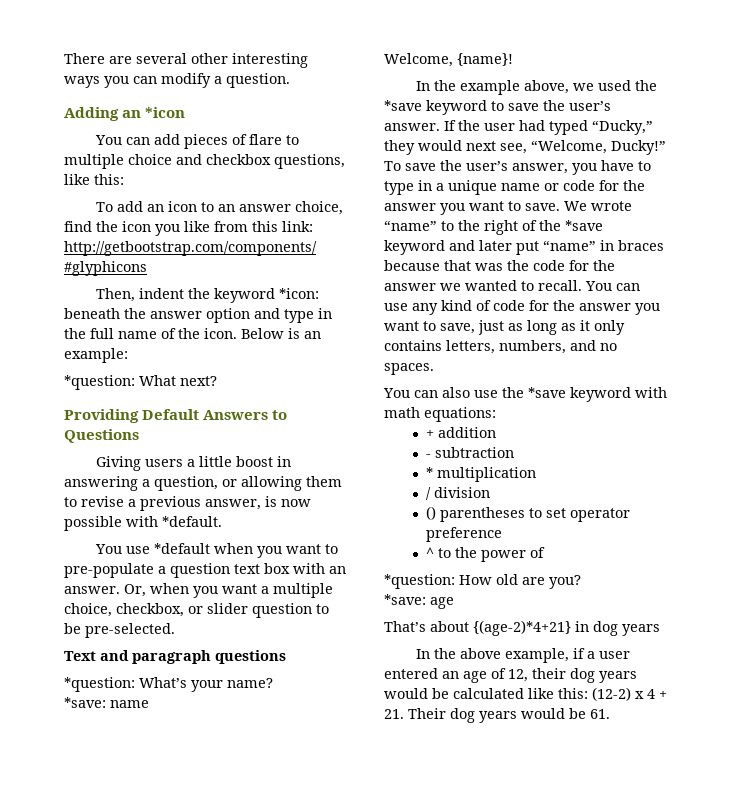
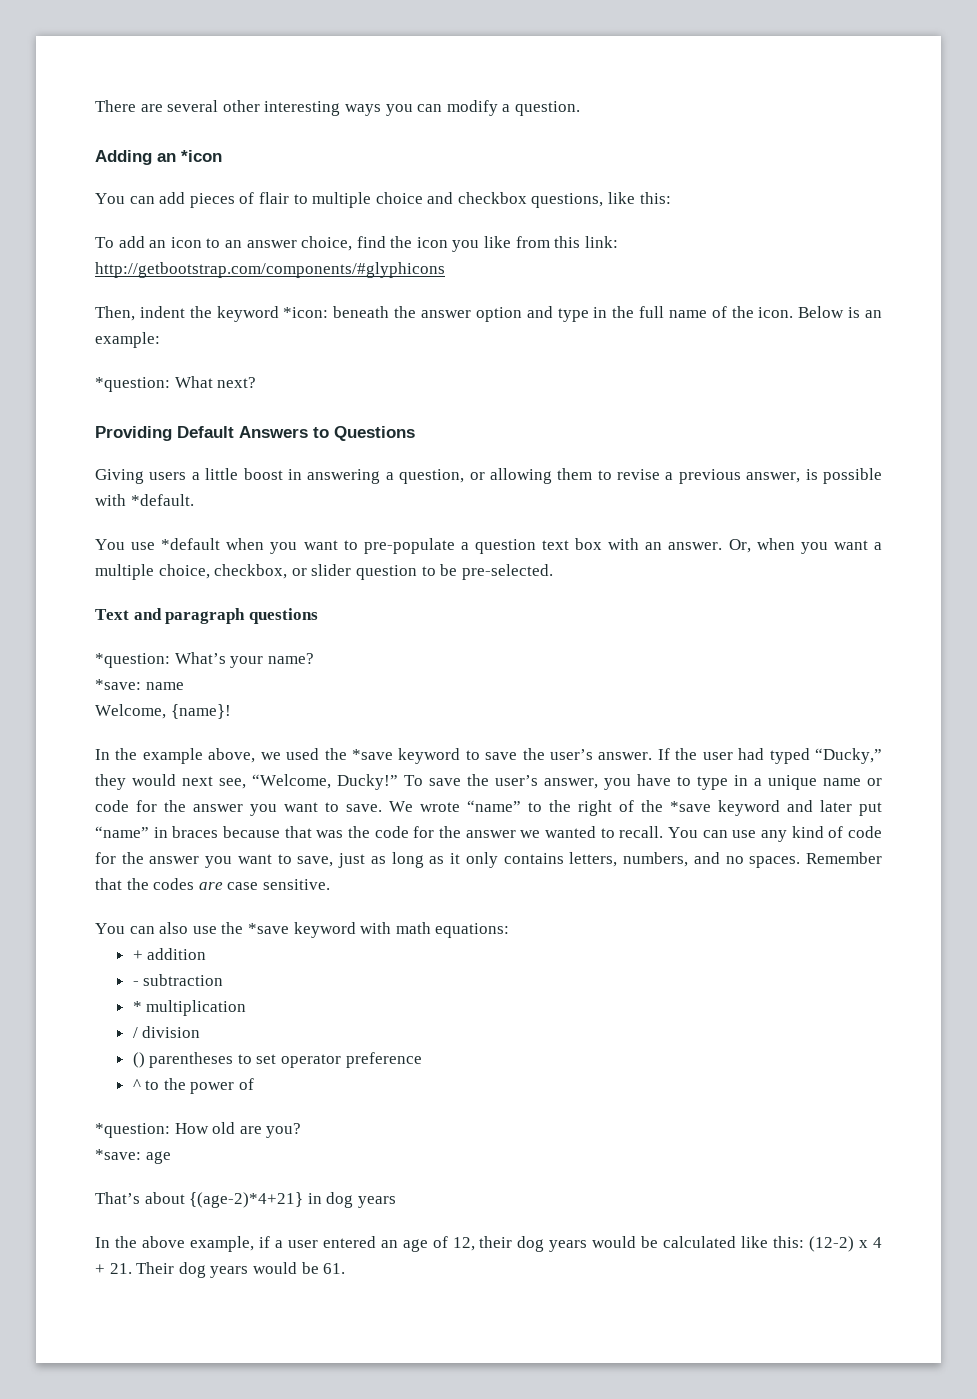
[248,134,282,145] flare -> [258,192,289,204] flair
[281,499,311,507] now -> (818, 474) none
(434, 369) none -> [806,852,882,864] [95,878,330,890] Remember that the codes are case sensitive.

